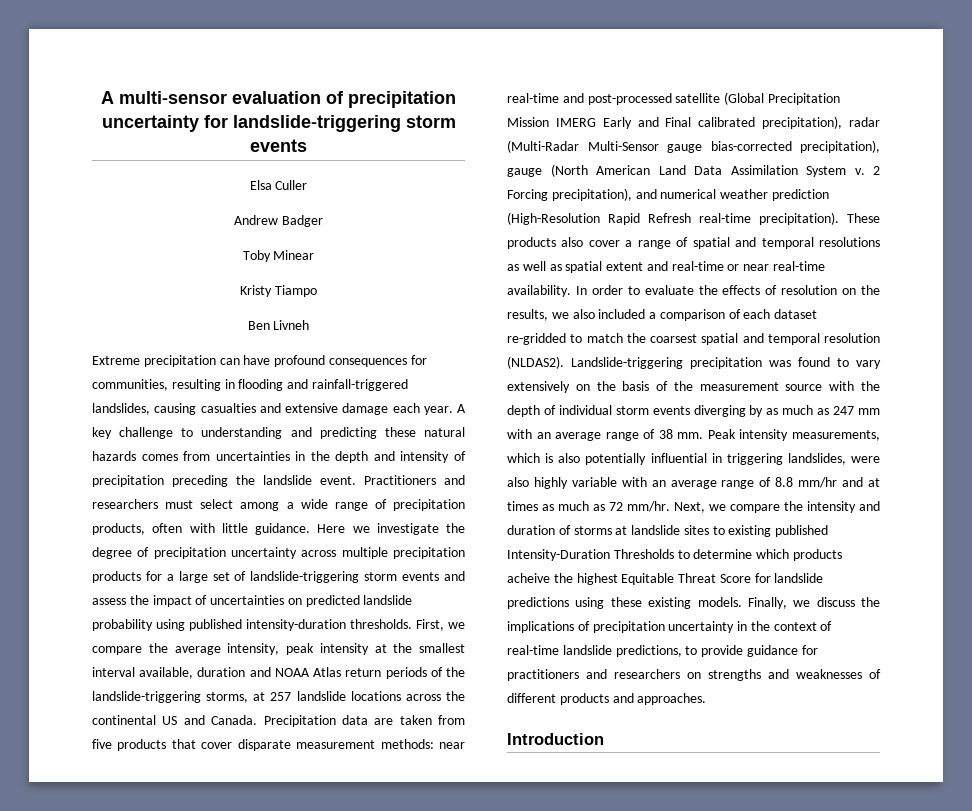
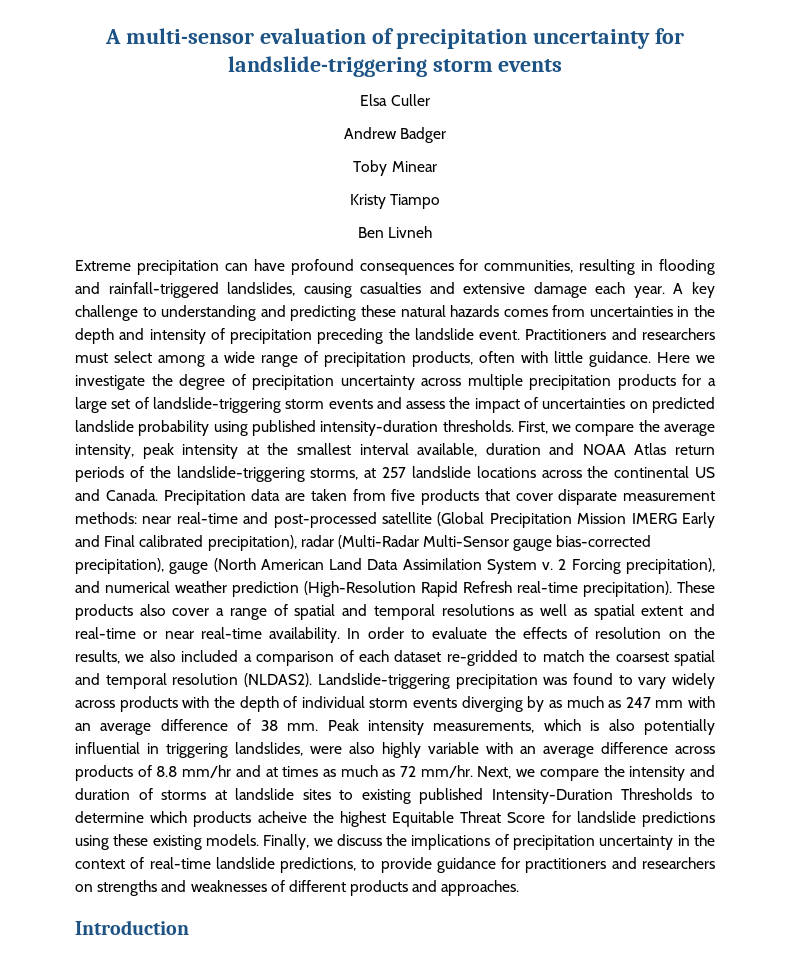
[507,381,823,393] extensively on the basis of the measurement source -> [672,673,715,689] [75,696,178,712] widely across products
[605,432,639,441] range -> [160,719,228,731] difference
[721,480,755,489] range -> [601,742,715,754] [75,765,133,781] difference across products

